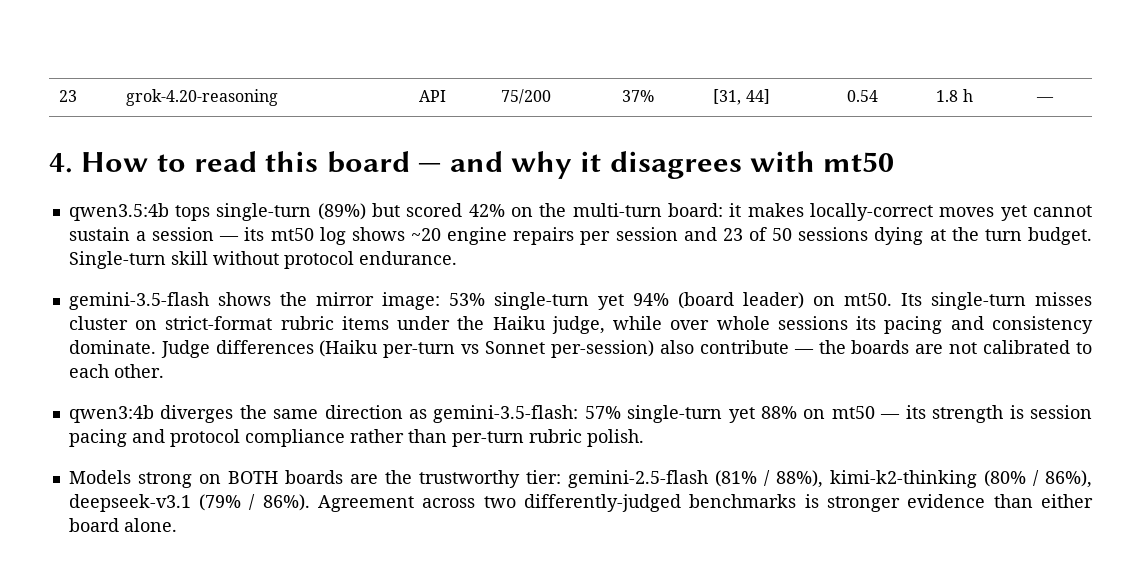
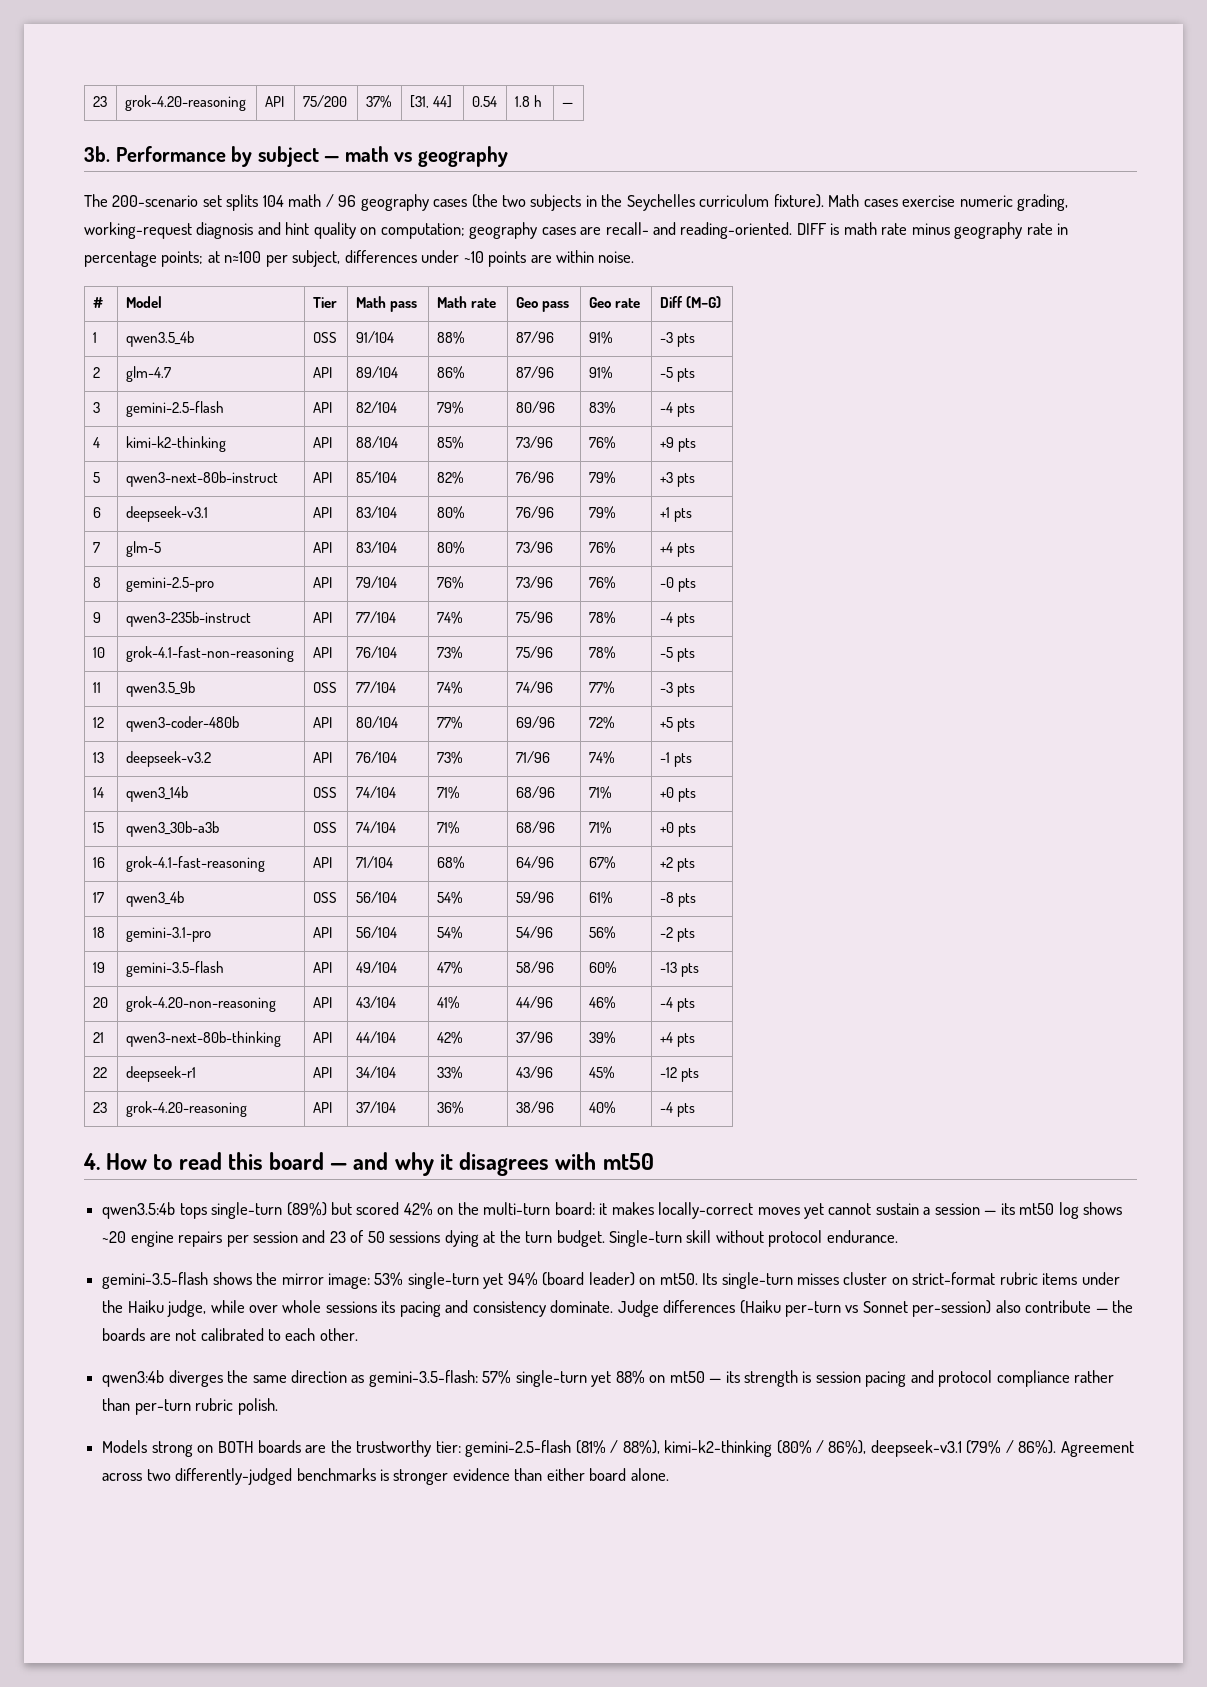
(1055, 99) none -> [84,146,508,167] [84,194,1069,211] [84,222,1069,239] [84,250,635,267] [92,297,103,308] [125,296,162,308] [312,297,337,308] [355,296,417,312] [436,296,496,308] [515,297,569,312] [588,297,640,308] [659,296,721,308] [92,332,97,343] [125,331,194,347] [312,332,337,343] [355,331,394,343] [436,331,464,344] [515,331,554,343] [588,331,612,344] [659,332,695,347] [92,367,100,378] [125,366,171,382] [312,367,332,378] [355,366,398,378] [436,366,464,379] [515,366,554,378] [588,366,612,379] [659,367,695,382] [92,402,100,413] [125,401,224,417] [312,402,332,413] [355,401,397,413] [436,401,463,414] [515,401,555,413] [588,401,615,414] [659,402,695,417] [92,437,100,448] [125,436,226,452] [312,437,332,448] [355,436,398,448] [436,436,463,449] [515,436,553,448] [588,436,615,449] [659,437,696,452] [92,472,100,483] [125,471,278,487] [312,472,332,483] [355,471,397,483] [436,471,463,484] [515,471,554,483] [588,471,615,484] [659,472,695,487] [92,507,101,518] [125,506,208,522] [312,507,332,518] [355,506,397,518] [436,506,464,519] [515,506,554,518] [588,506,615,519] [659,507,692,522] [92,542,100,553] [125,541,161,557] [312,542,332,553] [355,541,397,553] [436,541,464,554] [515,541,553,553] [588,541,615,554] [659,542,695,557] [92,577,101,588] [125,577,214,592] [312,577,332,588] [355,576,397,588] [436,576,463,589] [515,576,553,588] [588,576,615,589] [659,577,696,592] [92,612,101,623] [125,611,251,627] [312,612,332,623] [355,611,396,623] [436,611,462,624] [515,611,553,623] [588,611,615,624] [659,612,695,627] [92,647,105,658] [125,646,294,662] [312,647,332,658] [355,646,397,658] [436,646,462,659] [515,646,553,658] [588,646,615,659] [659,647,695,662] [92,682,101,693] [125,681,195,697] [312,682,337,693] [355,681,396,693] [436,681,462,694] [515,681,553,693] [588,681,614,694] [659,682,695,697] [92,717,104,728] [125,716,239,732] [312,717,332,728] [355,716,398,728] [436,716,462,729] [515,716,555,728] [588,716,614,729] [659,717,695,732] [92,752,104,763] [125,751,211,767] [312,752,332,763] [355,751,397,763] [436,751,462,764] [515,751,550,763] [588,751,614,764] [659,752,692,767] [92,787,104,798] [125,786,188,802] [312,787,337,798] [355,786,396,798] [436,786,459,799] [515,786,555,798] [588,786,611,799] [659,787,696,802] [92,822,104,833] [125,821,219,837] [312,822,337,833] [355,821,396,833] [436,821,459,834] [515,821,555,833] [588,821,611,834] [659,822,696,837] [92,857,105,868] [125,856,265,872] [312,857,332,868] [355,856,393,868] [436,856,464,869] [515,856,554,868] [588,856,615,869] [659,857,695,872] [92,892,104,903] [125,891,184,907] [312,892,337,903] [355,891,397,903] [436,891,462,904] [515,891,554,903] [588,891,612,904] [659,892,696,907] [92,927,105,938] [125,927,211,942] [312,927,332,938] [355,926,397,938] [436,926,462,939] [515,926,553,938] [588,926,615,939] [659,927,695,942] [92,962,105,973] [125,961,224,977] [312,962,332,973] [355,961,397,973] [436,961,462,974] [515,961,554,973] [588,961,616,974] [659,962,699,977] [92,997,108,1008] [125,996,276,1012] [312,997,332,1008] [355,996,396,1008] [436,996,459,1009] [515,996,553,1008] [588,996,615,1009] [659,997,695,1012] [92,1032,104,1043] [125,1031,281,1047] [312,1032,332,1043] [355,1031,396,1043] [436,1031,462,1044] [515,1031,553,1043] [588,1031,615,1044] [659,1032,695,1047] [92,1067,107,1078] [125,1066,196,1082] [312,1067,332,1078] [355,1066,396,1078] [436,1066,462,1079] [515,1066,553,1078] [588,1066,614,1079] [659,1067,699,1082] [92,1102,107,1113] [125,1101,247,1117] [312,1102,332,1113] [355,1101,396,1113] [436,1101,463,1114] [515,1101,554,1113] [588,1101,615,1114] [659,1102,695,1117] // 3b. Performance by subject — math vs geography // The 200-scenario set splits 104 math / 96 geography cases (the two subjects in the Seychelles curriculum fixture). Math cases exercise numeric grading, working-request diagnosis and hint quality on computation; geography cases are recall- and reading-oriented. DIFF is math rate minus geography rate in percentage points; at n≈100 per subject, differences under ~10 points are within noise. // # | Model | Tier | Math pass | Math rate | Geo pass | Geo rate | Diff (M−G) // 1 | qwen3.5_4b | OSS | 91/104 | 88% | 87/96 | 91% | -3 pts // 2 | glm-4.7 | API | 89/104 | 86% | 87/96 | 91% | -5 pts // 3 | gemini-2.5-flash | API | 82/104 | 79% | 80/96 | 83% | -4 pts // 4 | kimi-k2-thinking | API | 88/104 | 85% | 73/96 | 76% | +9 pts // 5 | qwen3-next-80b-instruct | API | 85/104 | 82% | 76/96 | 79% | +3 pts // 6 | deepseek-v3.1 | API | 83/104 | 80% | 76/96 | 79% | +1 pts // 7 | glm-5 | API | 83/104 | 80% | 73/96 | 76% | +4 pts // 8 | gemini-2.5-pro | API | 79/104 | 76% | 73/96 | 76% | -0 pts // 9 | qwen3-235b-instruct | API | 77/104 | 74% | 75/96 | 78% | -4 pts // 10 | grok-4.1-fast-non-reasoning | API | 76/104 | 73% | 75/96 | 78% | -5 pts // 11 | qwen3.5_9b | OSS | 77/104 | 74% | 74/96 | 77% | -3 pts // 12 | qwen3-coder-480b | API | 80/104 | 77% | 69/96 | 72% | +5 pts // 13 | deepseek-v3.2 | API | 76/104 | 73% | 71/96 | 74% | -1 pts // 14 | qwen3_14b | OSS | 74/104 | 71% | 68/96 | 71% | +0 pts // 15 | qwen3_30b-a3b | OSS | 74/104 | 71% | 68/96 | 71% | +0 pts // 16 | grok-4.1-fast-reasoning | API | 71/104 | 68% | 64/96 | 67% | +2 pts // 17 | qwen3_4b | OSS | 56/104 | 54% | 59/96 | 61% | -8 pts // 18 | gemini-3.1-pro | API | 56/104 | 54% | 54/96 | 56% | -2 pts // 19 | gemini-3.5-flash | API | 49/104 | 47% | 58/96 | 60% | -13 pts // 20 | grok-4.20-non-reasoning | API | 43/104 | 41% | 44/96 | 46% | -4 pts // 21 | qwen3-next-80b-thinking | API | 44/104 | 42% | 37/96 | 39% | +4 pts // 22 | deepseek-r1 | API | 34/104 | 33% | 43/96 | 45% | -12 pts // 23 | grok-4.20-reasoning | API | 37/104 | 36% | 38/96 | 40% | -4 pts

